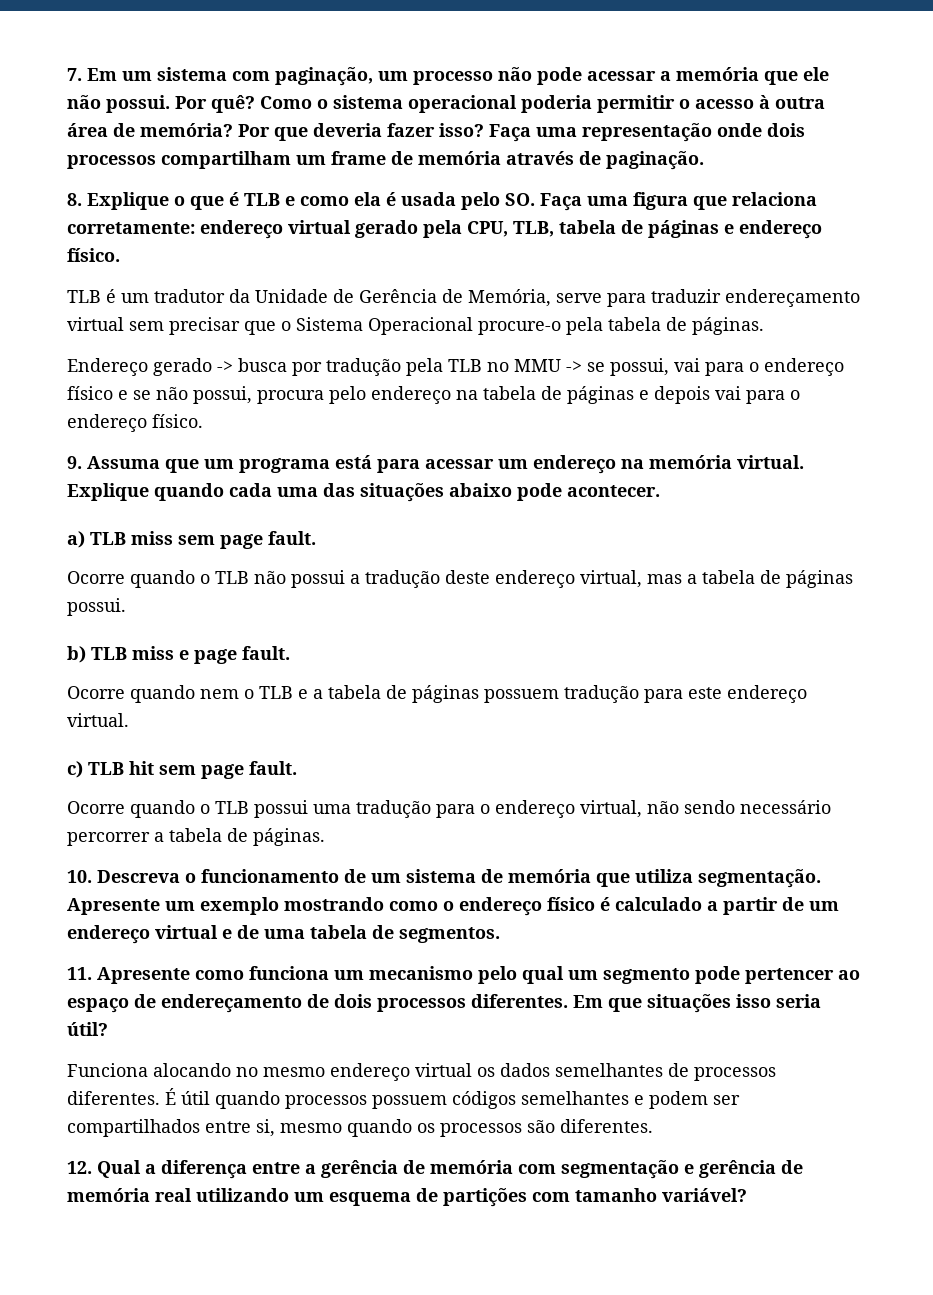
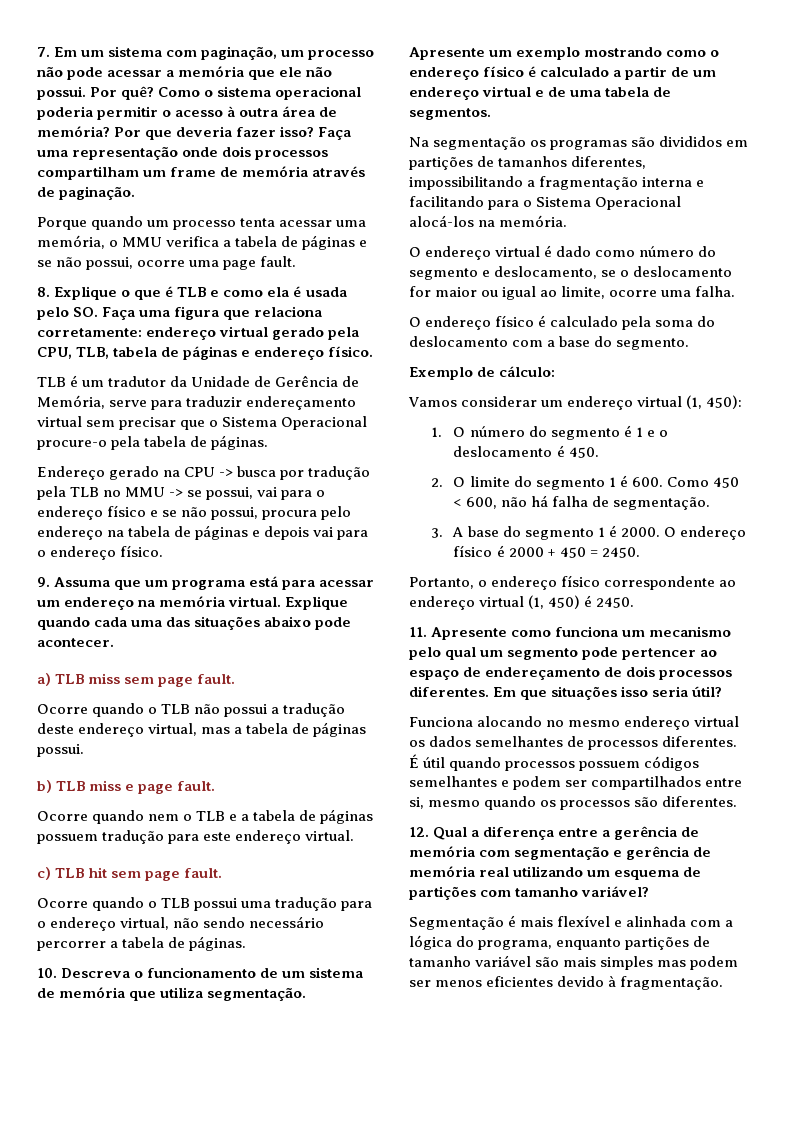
(704, 160) none -> [37,216,367,230] [37,235,368,250] [37,256,297,270] // Porque quando um processo tenta acessar uma memória, o MMU verifica a tabela de páginas e se não possui, ocorre uma page fault.
(212, 367) none -> [163,467,216,477] na CPU
(500, 935) none -> [409,136,749,150] [409,156,647,170] [409,176,705,190] [409,196,682,210] [409,215,568,227] [409,245,717,260] [409,266,733,280] [409,286,736,300] [409,315,716,330] [409,336,690,350] [409,366,556,380] [408,395,743,410] [431,425,668,440] [453,445,599,458] [431,475,739,490] [453,495,710,510] [431,525,746,540] [453,545,640,558] [409,575,737,590] [409,595,635,610] // Na segmentação os programas são divididos em partições de tamanhos diferentes, impossibilitando a fragmentação interna e facilitando para o Sistema Operacional alocá-los na memória. // O endereço virtual é dado como número do segmento e deslocamento, se o deslocamento for maior ou igual ao limite, ocorre uma falha. // O endereço físico é calculado pela soma do deslocamento com a base do segmento. // Exemplo de cálculo: // Vamos considerar um endereço virtual (1, 450): // 1. O número do segmento é 1 e o deslocamento é 450. // 2. O limite do segmento 1 é 600. Como 450 < 600, não há falha de segmentação. // 3. A base do segmento 1 é 2000. O endereço físico é 2000 + 450 = 2450. // Portanto, o endereço físico correspondente ao endereço virtual (1, 450) é 2450.
(747, 1195) none -> [409,915,734,930] [409,935,711,950] [409,955,739,970] [409,975,724,990] // Segmentação é mais flexível e alinhada com a lógica do programa, enquanto partições de tamanho variável são mais simples mas podem ser menos eficientes devido à fragmentação.

